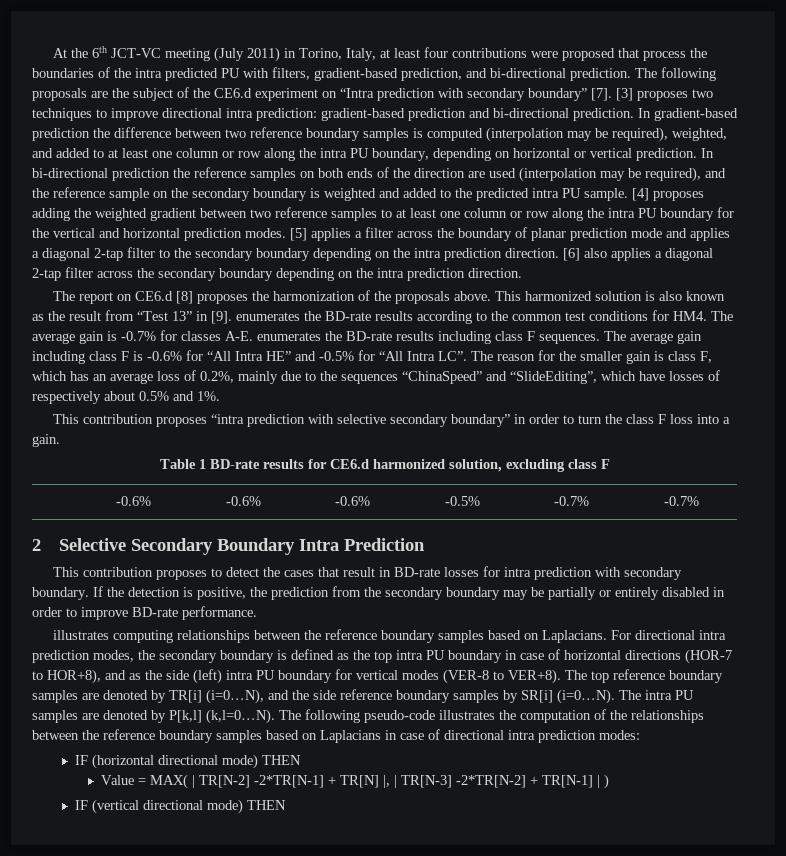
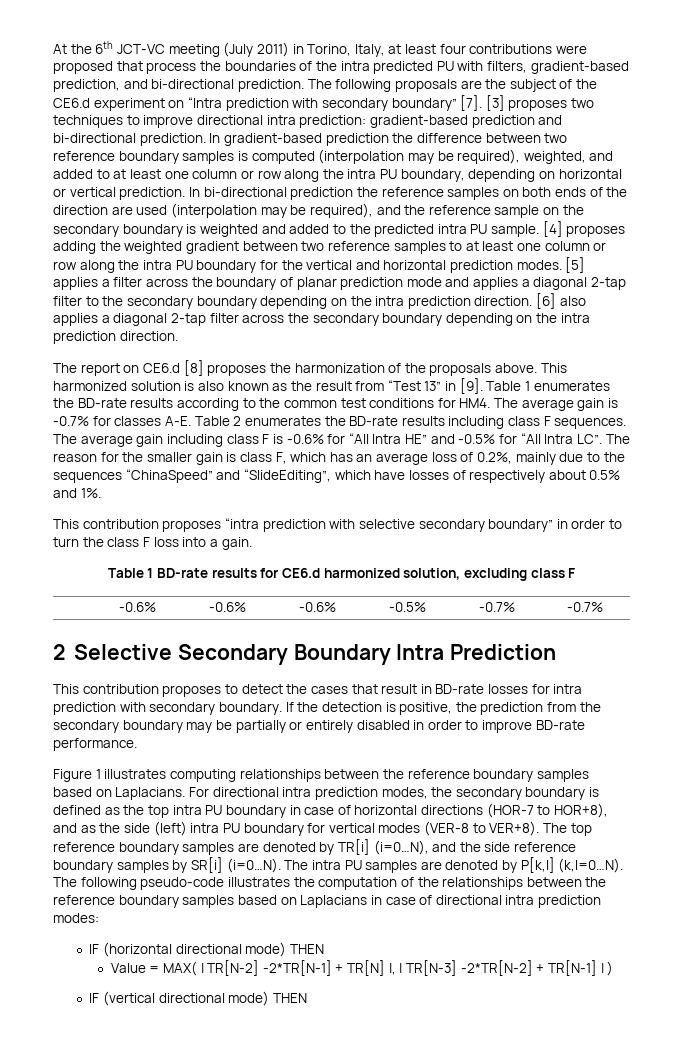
(232, 317) none -> [486,381,531,391] Table 1
(253, 336) none -> [194,416,242,426] Table 2
(257, 613) none -> [53,769,101,782] Figure 1

